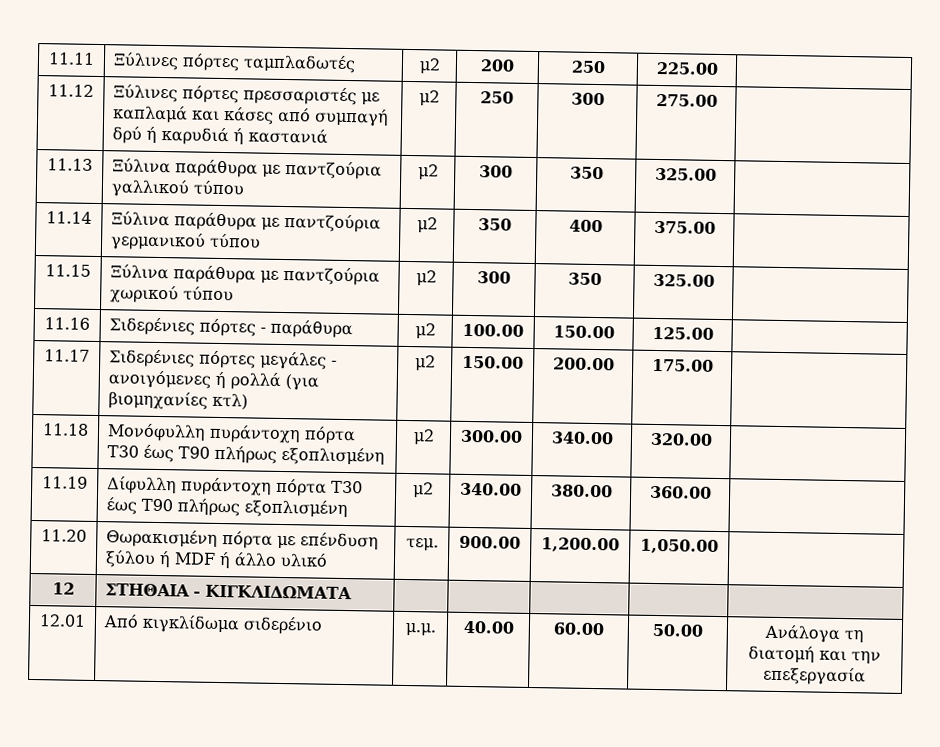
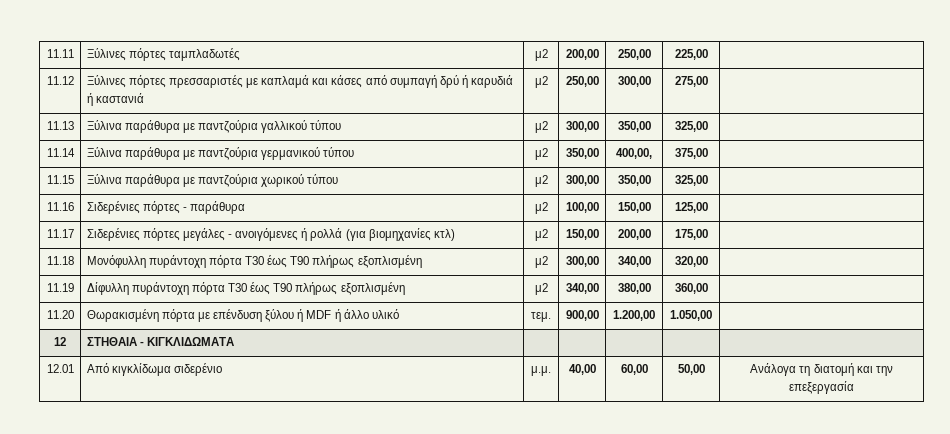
[480,59,515,72] [570,60,606,74] [655,61,719,75] 200 | 250 | 225.00 -> [565,49,599,60] [617,49,651,60] [674,49,708,60] 200,00 | 250,00 | 225,00
[480,91,514,104] [570,92,605,106] [655,93,718,107] 250 | 300 | 275.00 -> [565,76,599,87] [617,76,651,87] [674,76,708,87] 250,00 | 300,00 | 275,00
[479,165,513,178] [569,166,604,180] [654,167,717,181] 300 | 350 | 325.00 -> [565,121,599,132] [617,121,651,132] [674,121,708,132] 300,00 | 350,00 | 325,00
[478,218,512,231] [568,219,603,233] [653,220,716,234] 350 | 400 | 375.00 -> [565,148,599,159] [616,148,652,159] [674,148,708,159] 350,00 | 400,00, | 375,00
[477,271,511,284] [567,272,602,286] [652,273,715,287] 300 | 350 | 325.00 -> [565,175,599,186] [617,175,651,186] [674,175,708,186] 300,00 | 350,00 | 325,00
[462,323,524,337] [552,325,615,339] [651,326,714,340] 100.00 | 150.00 | 125.00 -> [565,202,599,213] [617,202,651,213] [674,202,708,213] 100,00 | 150,00 | 125,00
[462,355,524,369] [552,357,615,371] [651,358,714,372] 150.00 | 200.00 | 175.00 -> [565,229,599,240] [617,229,651,240] [674,229,708,240] 150,00 | 200,00 | 175,00
[460,429,523,443] [550,431,614,445] [649,432,713,446] 300.00 | 340.00 | 320.00 -> [565,256,599,267] [617,256,651,267] [674,256,708,267] 300,00 | 340,00 | 320,00
[460,482,522,496] [550,484,613,498] [649,485,712,499] 340.00 | 380.00 | 360.00 -> [565,283,599,294] [617,283,651,294] [674,283,708,294] 340,00 | 380,00 | 360,00
[459,535,521,549] [541,537,620,553] [640,538,719,555] 900.00 | 1,200.00 | 1,050.00 -> [565,310,599,321] [613,310,655,321] [670,310,712,321] 900,00 | 1.200,00 | 1.050,00
[462,620,515,634] [553,622,605,636] [652,623,703,637] 40.00 | 60.00 | 50.00 -> [568,364,596,375] [620,364,648,375] [677,364,705,375] 40,00 | 60,00 | 50,00

